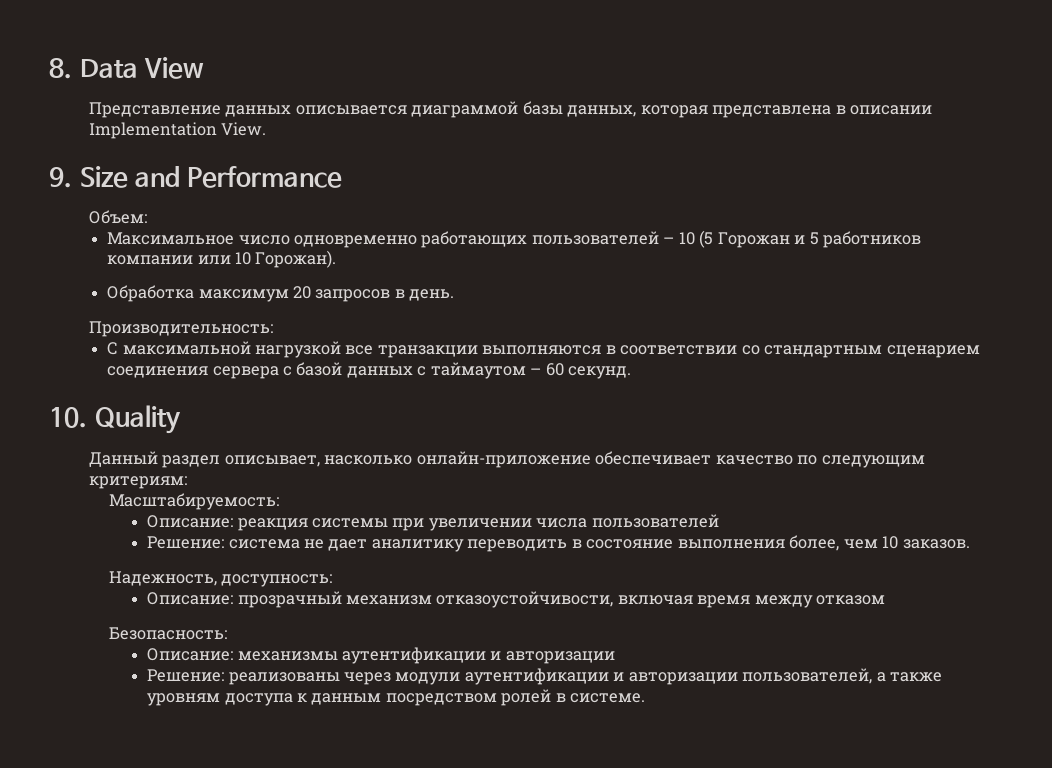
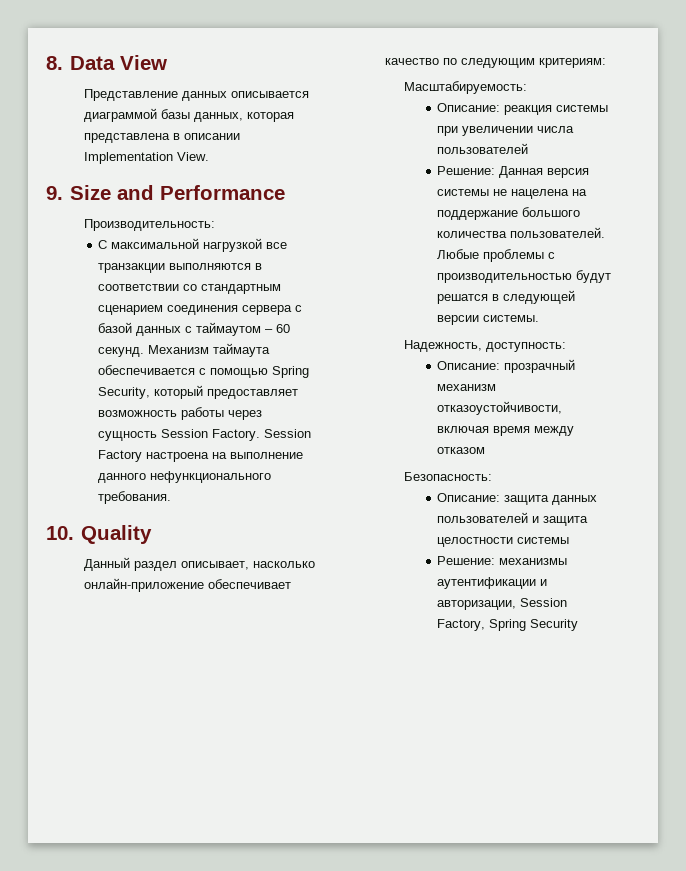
[88,210,147,224] [107,230,922,248] [107,250,337,268] [107,285,455,302] // Объем: // Максимальное число одновременно работающих пользователей – 10 (5 Горожан и 5 работников компании или 10 Горожан). // Обработка максимум 20 запросов в день. -> (285, 192) none
(632, 372) none -> [148,343,271,357] [98,365,310,378] [98,385,299,399] [98,407,263,420] [98,429,312,441] [98,450,304,462] [98,471,272,483] [98,491,172,504] Механизм таймаута обеспечивается с помощью Spring Security, который предоставляет возможность работы через сущность Session Factory. Session Factory настроена на выполнение данного нефункционального требования.
[228,535,970,552] система не дает аналитику переводить в состояние выполнения более, чем 10 заказов. -> [499,166,590,178] [437,189,588,199] [437,207,581,220] [437,227,606,238] [437,249,556,262] [437,270,612,283] [437,290,576,304] [437,315,540,325] Данная версия системы не нацелена на поддержание большого количества пользователей. Любые проблемы с производительностью будут решатся в следующей версии системы.
[237,647,615,664] [147,668,943,685] [147,689,646,706] механизмы аутентификации и авторизации // Решение: реализованы через модули аутентификации и авторизации пользователей, а также уровням доступа к данным посредством ролей в системе. -> [504,495,598,505] [437,512,589,526] [437,537,570,547] [437,556,568,565] [437,577,548,589] [437,598,568,610] [437,619,579,631] защита данных пользователей и защита целостности системы // Решение: механизмы аутентификации и авторизации, Session Factory, Spring Security

